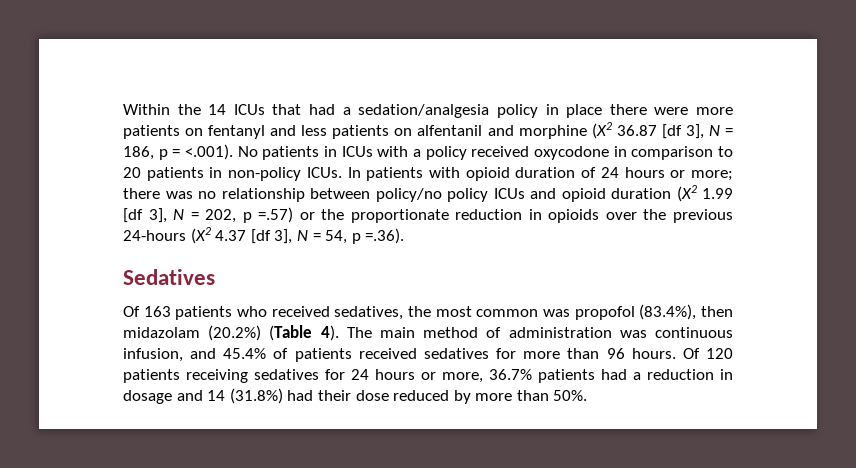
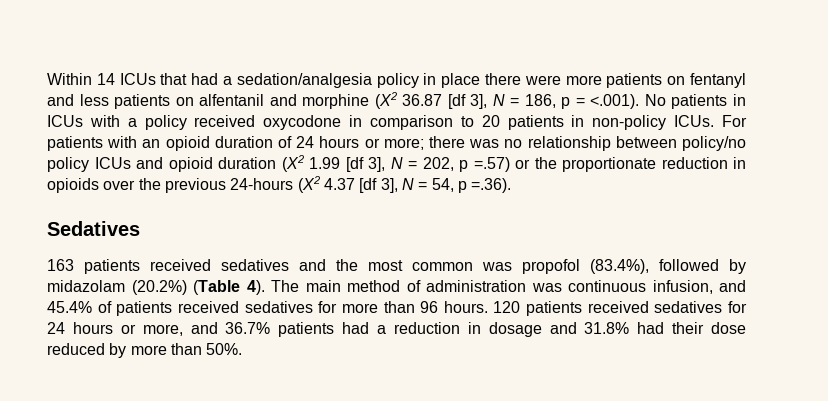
[177,104,201,115] the -> (92, 79) none
[347,167,361,178] In -> [722,115,747,127] For
(461, 172) none -> [142,139,161,148] an
[123,306,140,317] Of -> (140, 228) none
[237,306,404,320] who received sedatives, -> [150,259,326,271] received sedatives and
[701,306,733,317] then -> [659,259,746,274] followed by
[682,348,700,359] Of -> (488, 307) none
[186,369,248,383] receiving -> [587,301,649,313] received
(483, 377) none -> [190,322,218,334] and
[207,388,283,404] 14 (31.8%) -> [584,322,630,334] 31.8%

